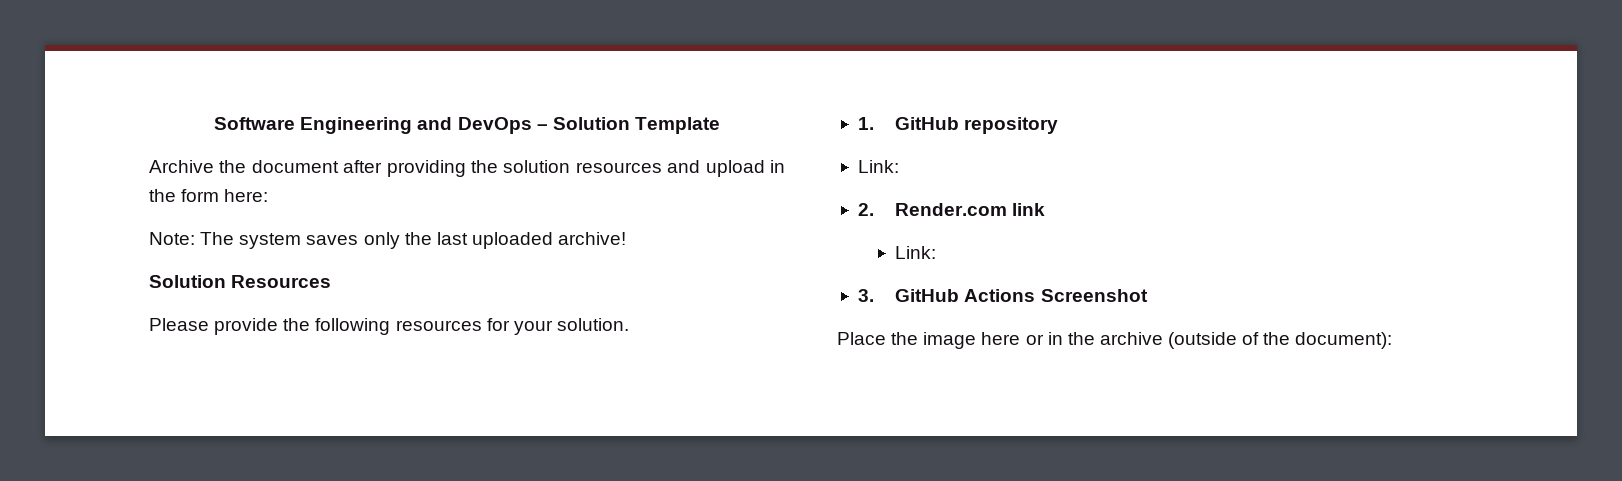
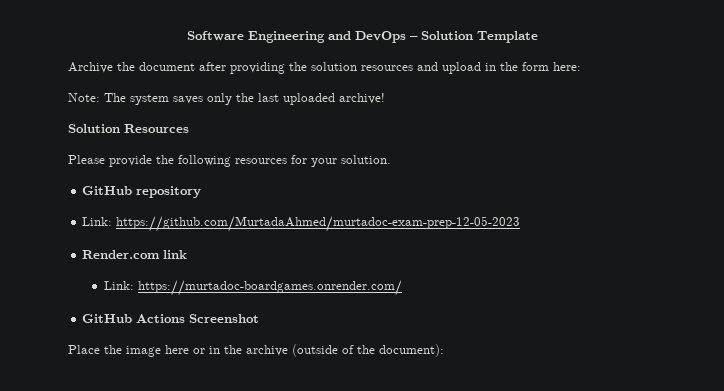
[857,117,874,130] 1. -> (391, 159) none
[857,203,874,216] // 2. -> [116,216,521,232] https://github.com/MurtadaAhmed/murtadoc-exam-prep-12-05-2023 //
[857,289,874,302] // 3. -> [137,280,402,296] https://murtadoc-boardgames.onrender.com/ //

